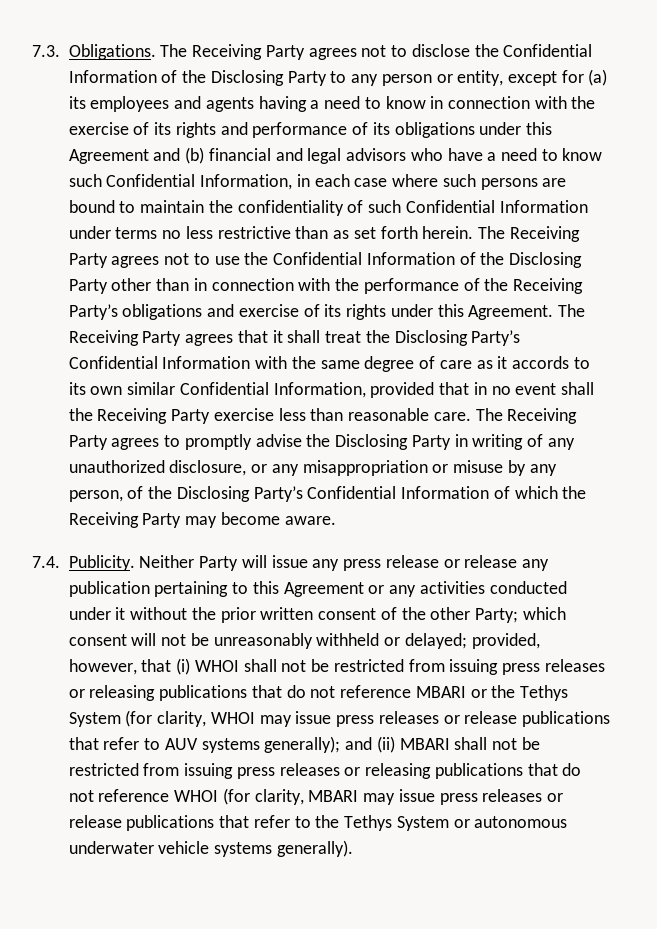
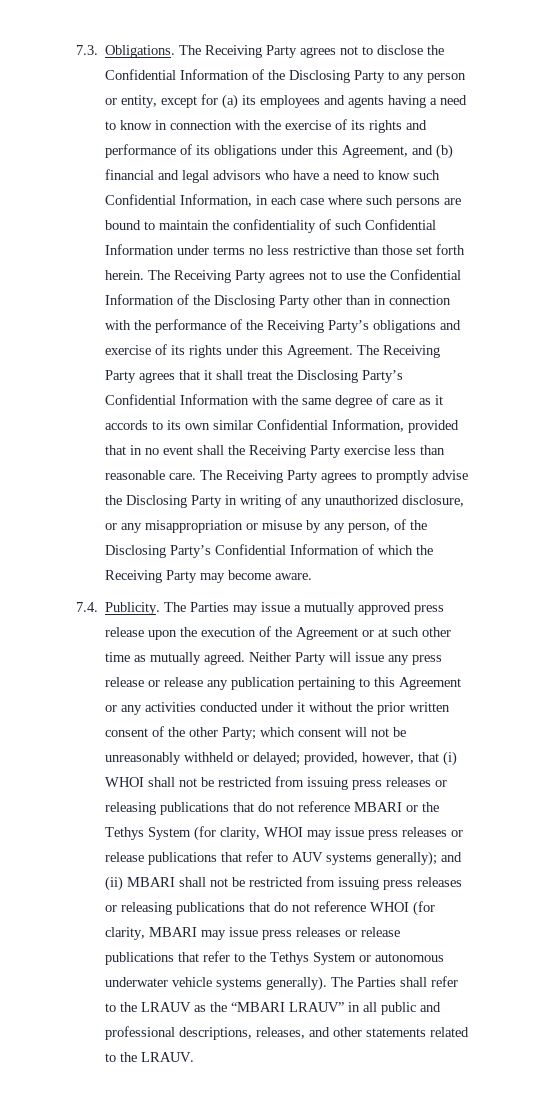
[68,149,149,164] Agreement -> [342,145,409,158] Agreement,
[333,230,350,239] as -> [382,245,413,255] those
(135, 563) none -> [164,602,445,615] [105,626,452,640] [105,652,246,665] The Parties may issue a mutually approved press release upon the execution of the Agreement or at such other time as mutually agreed.
(353, 848) none -> [331,976,459,987] [105,1002,442,1015] [105,1026,470,1040] [105,1052,195,1062] The Parties shall refer to the LRAUV as the “MBARI LRAUV” in all public and professional descriptions, releases, and other statements related to the LRAUV.

